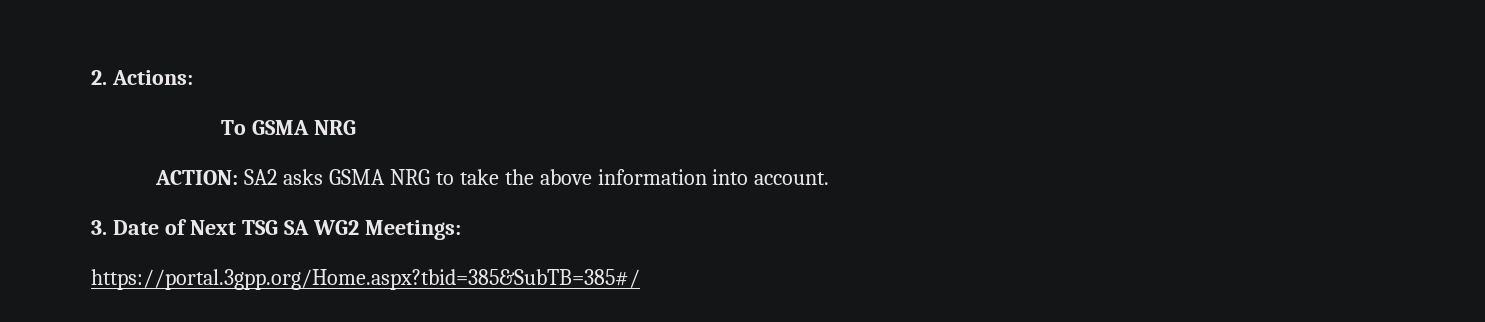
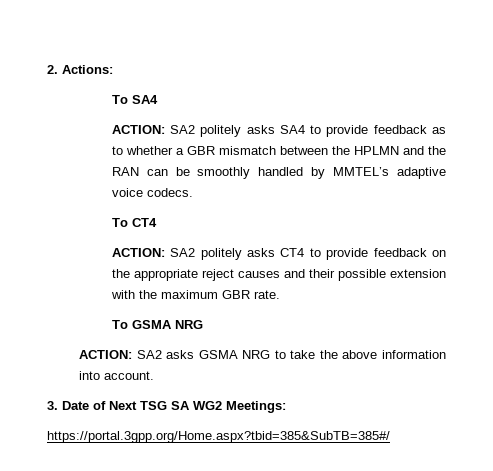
(193, 77) none -> [111,95,158,104] [111,125,447,137] [111,146,447,155] [111,167,446,179] [111,188,193,197] [111,218,157,227] [111,248,447,260] [111,269,446,281] [110,290,280,299] // To SA4 // ACTION: SA2 politely asks SA4 to provide feedback as to whether a GBR mismatch between the HPLMN and the RAN can be smoothly handled by MMTEL’s adaptive voice codecs. // To CT4 // ACTION: SA2 politely asks CT4 to provide feedback on the appropriate reject causes and their possible extension with the maximum GBR rate.

